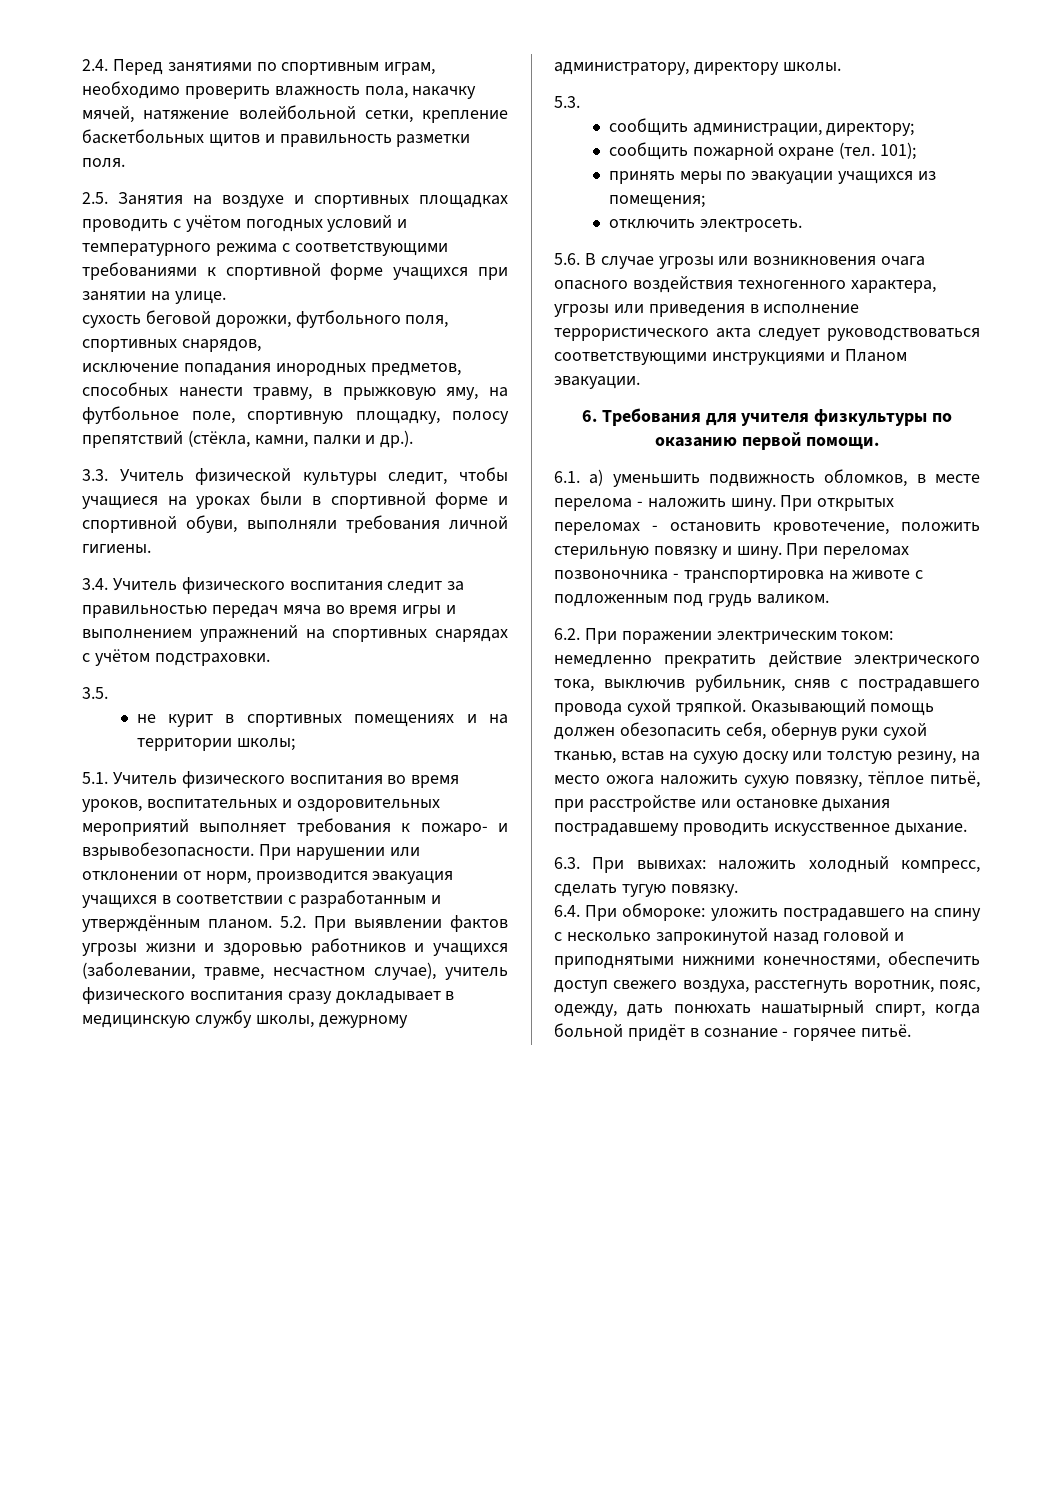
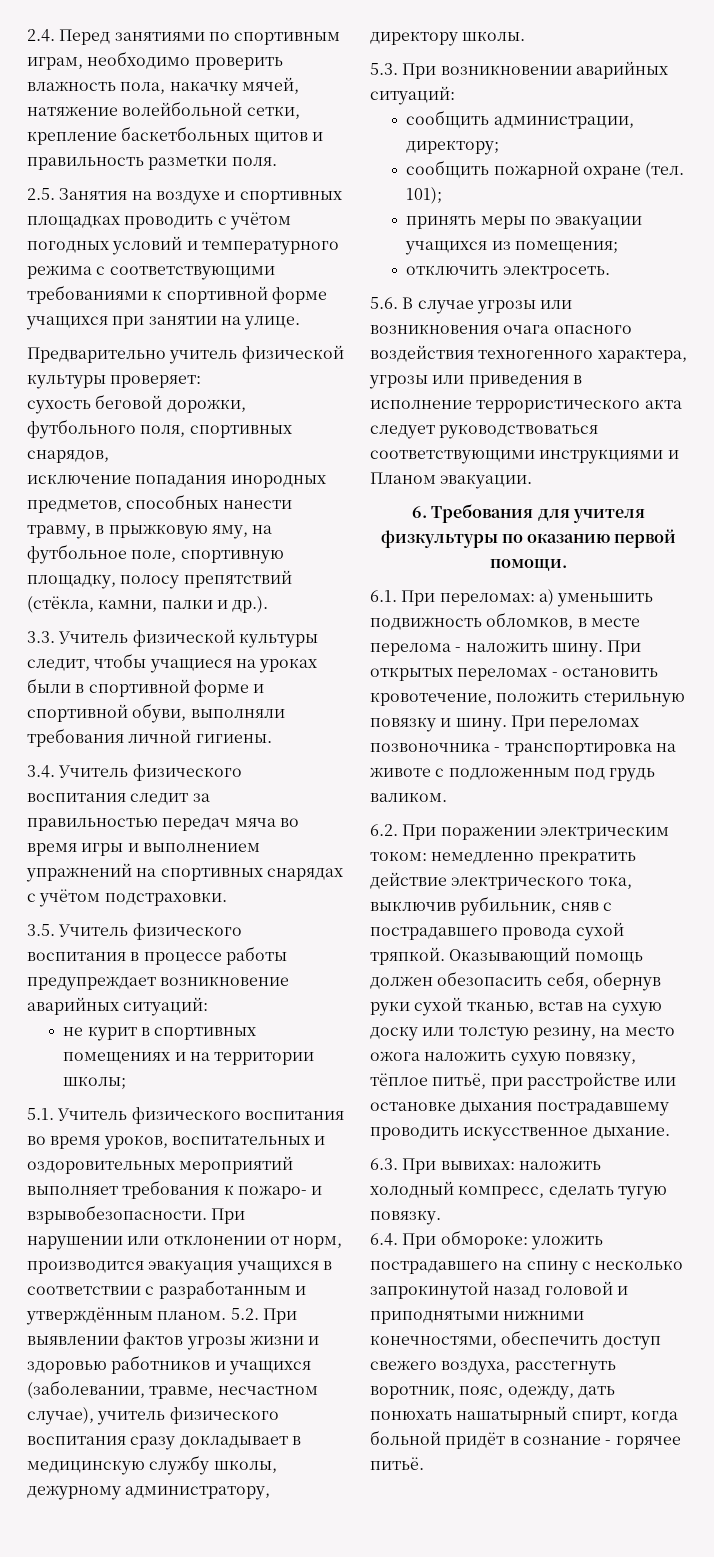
(226, 297) none -> [27,345,344,364] [27,374,202,389] // Предварительно учитель физической культуры проверяет:
(108, 693) none -> [58,923,242,940] [27,946,287,965] [27,976,290,991] [27,997,209,1016] Учитель физического воспитания в процессе работы предупреждает возникновение аварийных ситуаций:
(580, 102) none -> [402,61,668,79] [370,86,455,105] При возникновении аварийных ситуаций:
(580, 477) none -> [401,590,535,606] При переломах:

